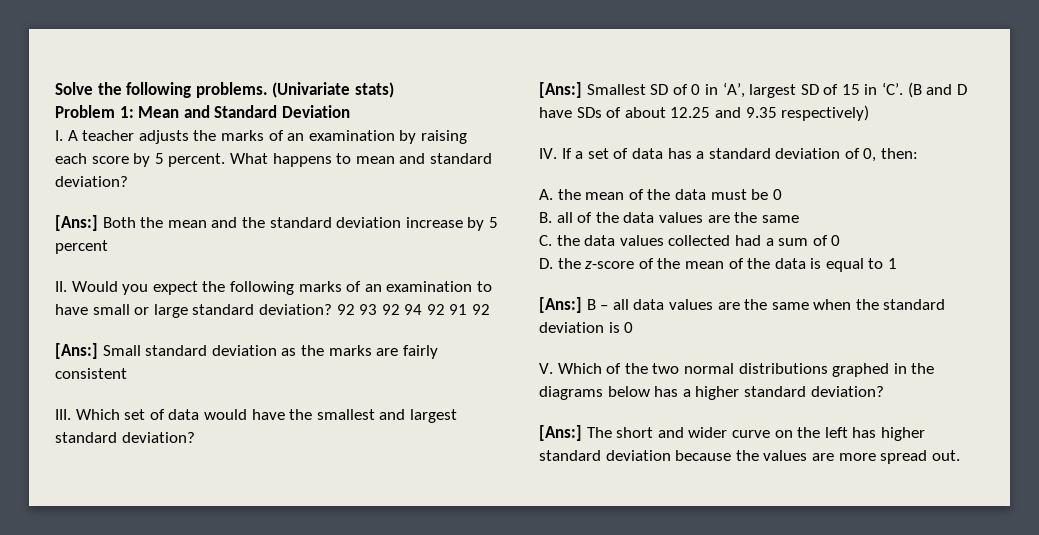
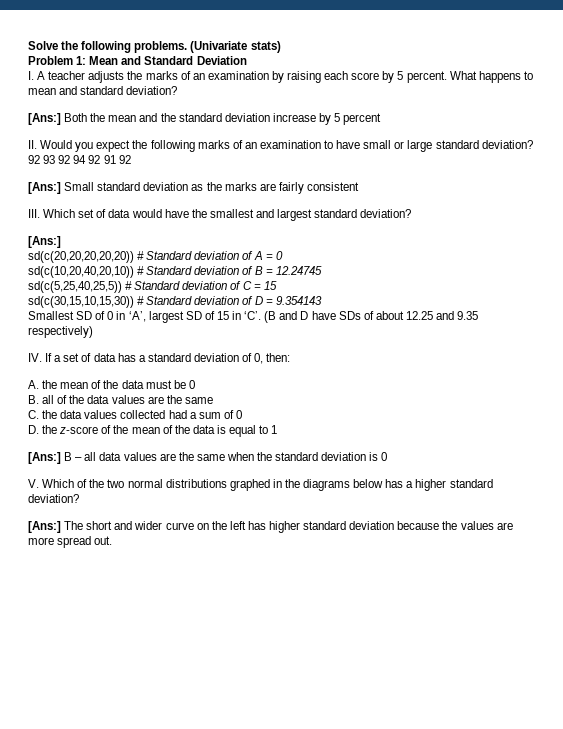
(582, 90) none -> [28,251,283,263] [28,266,322,278] [28,281,277,293] [28,296,322,308] // sd(c(20,20,20,20,20)) # Standard deviation of A = 0 // sd(c(10,20,40,20,10)) # Standard deviation of B = 12.24745 // sd(c(5,25,40,25,5)) # Standard deviation of C = 15 // sd(c(30,15,10,15,30)) # Standard deviation of D = 9.354143 //

